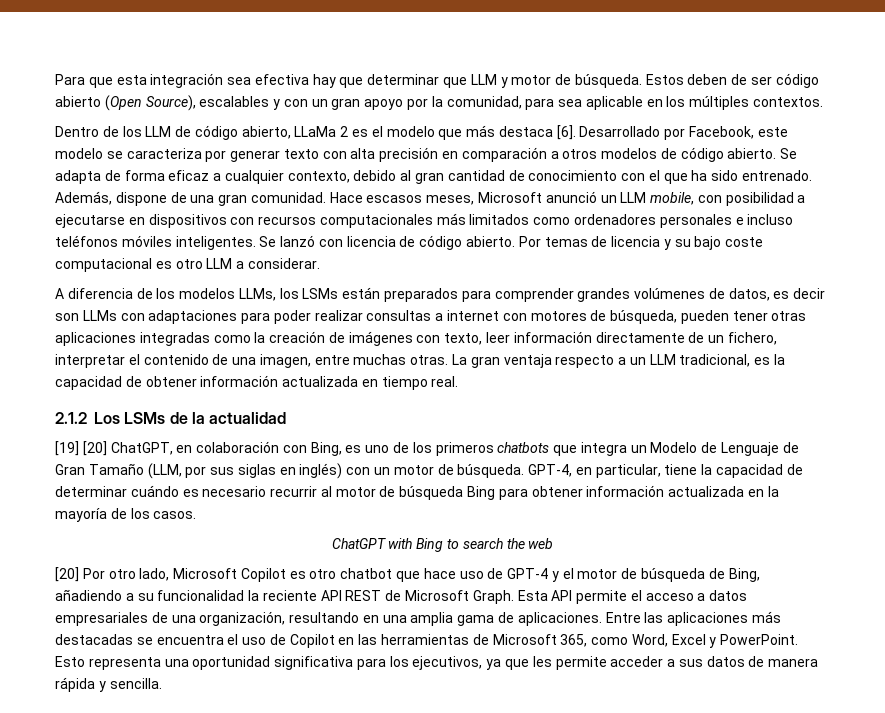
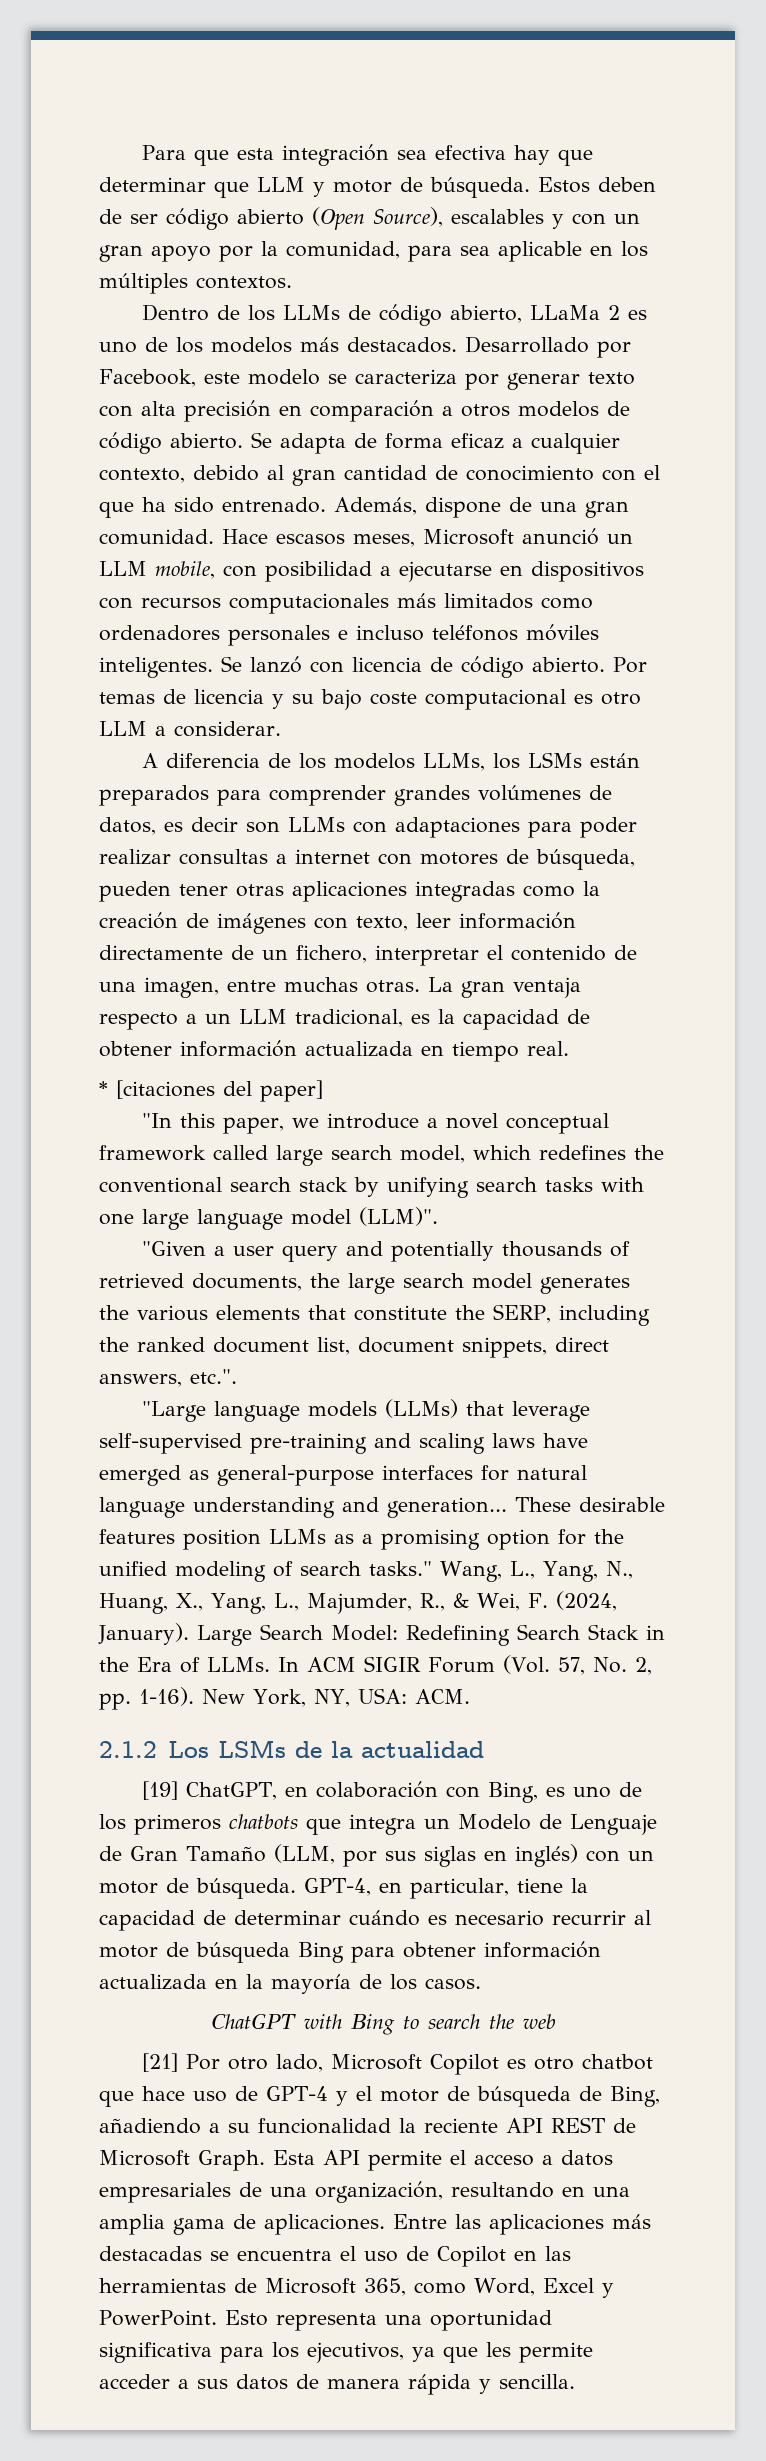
[145,126,172,137] LLM -> [283,305,341,320] LLMs
[371,125,576,140] el modelo que más destaca [6]. -> [99,337,457,353] uno de los modelos más destacados.
(459, 381) none -> [99,1080,323,1102] [142,1113,610,1134] [99,1145,664,1166] [99,1177,644,1198] [99,1207,438,1230] [142,1241,631,1262] [99,1273,630,1294] [99,1304,650,1326] [99,1337,609,1358] [99,1369,237,1387] [142,1399,591,1422] [99,1433,588,1454] [99,1465,587,1486] [99,1497,665,1518] [99,1529,624,1550] [99,1561,633,1582] [99,1591,617,1614] [98,1623,665,1646] [99,1655,652,1675] [99,1687,470,1710] // * [citaciones del paper] // "In this paper, we introduce a novel conceptual framework called large search model, which redefines the conventional search stack by unifying search tasks with one large language model (LLM)". // "Given a user query and potentially thousands of retrieved documents, the large search model generates the various elements that constitute the SERP, including the ranked document list, document snippets, direct answers, etc.". // "Large language models (LLMs) that leverage self-supervised pre-training and scaling laws have emerged as general-purpose interfaces for natural language understanding and generation... These desirable features position LLMs as a promising option for the unified modeling of search tasks." Wang, L., Yang, N., Huang, X., Yang, L., Majumder, R., & Wei, F. (2024, January). Large Search Model: Redefining Search Stack in the Era of LLMs. In ACM SIGIR Forum (Vol. 57, No. 2, pp. 1-16). New York, NY, USA: ACM.
[82,441,107,456] [20] -> (179, 1790) none
[55,567,79,582] [20] -> [142,2053,179,2072] [21]

